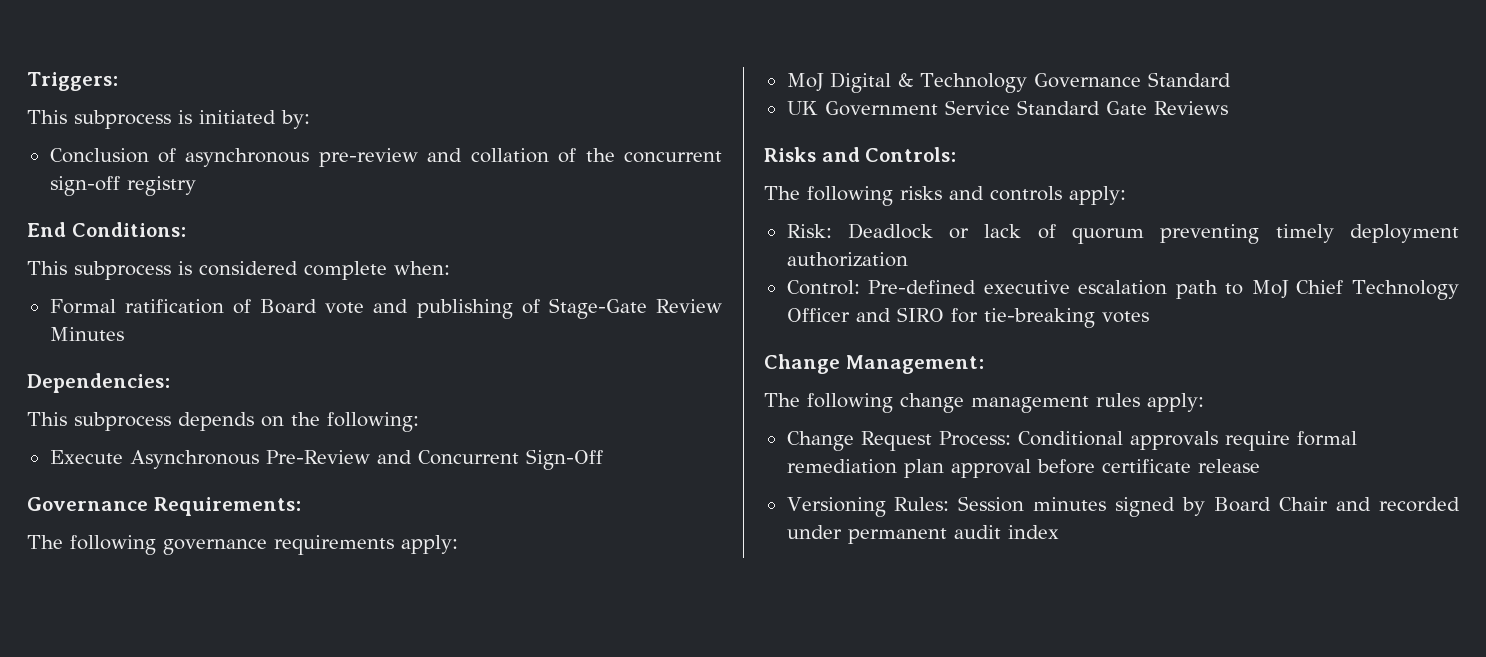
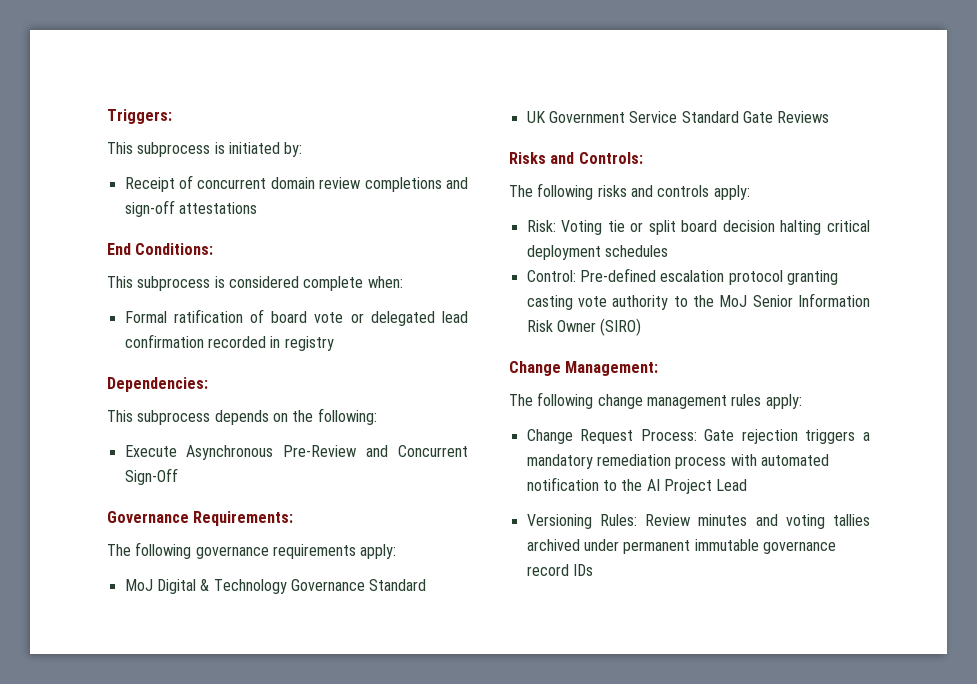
[49,148,722,167] [49,176,196,196] Conclusion of asynchronous pre-review and collation of the concurrent sign-off registry -> [124,175,468,192] [124,200,257,217] Receipt of concurrent domain review completions and sign-off attestations
[260,298,722,319] [49,327,124,341] Board vote and publishing of Stage-Gate Review Minutes -> [271,311,468,326] [124,334,334,351] board vote or delegated lead confirmation recorded in registry
[847,223,1459,244] [786,252,908,267] [786,280,1460,300] [786,307,1149,328] Deadlock or lack of quorum preventing timely deployment authorization // Control: Pre-defined executive escalation path to MoJ Chief Technology Officer and SIRO for tie-breaking votes -> [561,220,870,235] [526,245,668,260] [526,268,838,285] [526,293,870,310] [526,318,642,336] Voting tie or split board decision halting critical deployment schedules // Control: Pre-defined escalation protocol granting casting vote authority to the MoJ Senior Information Risk Owner (SIRO)
[1017,431,1357,451] [786,459,1260,478] [786,496,1460,517] [786,525,1059,544] Conditional approvals require formal remediation plan approval before certificate release // Versioning Rules: Session minutes signed by Board Chair and recorded under permanent audit index -> [704,429,870,444] [526,454,829,469] [526,477,748,494] [526,514,870,529] [526,539,836,554] [526,564,593,576] Gate rejection triggers a mandatory remediation process with automated notification to the AI Project Lead // Versioning Rules: Review minutes and voting tallies archived under permanent immutable governance record IDs

